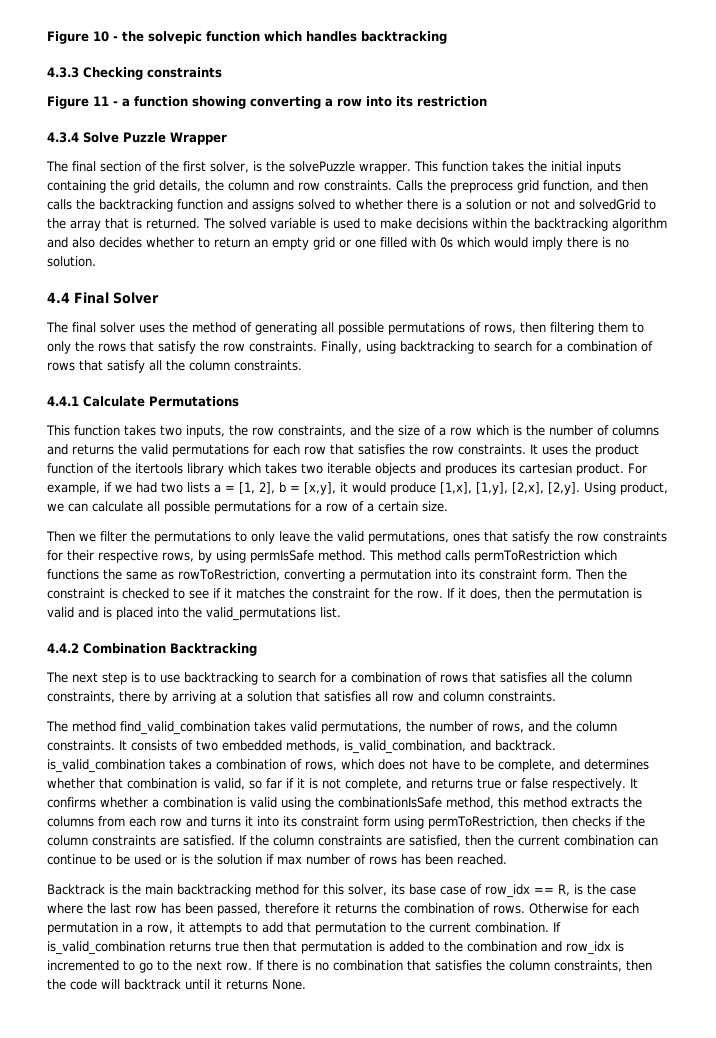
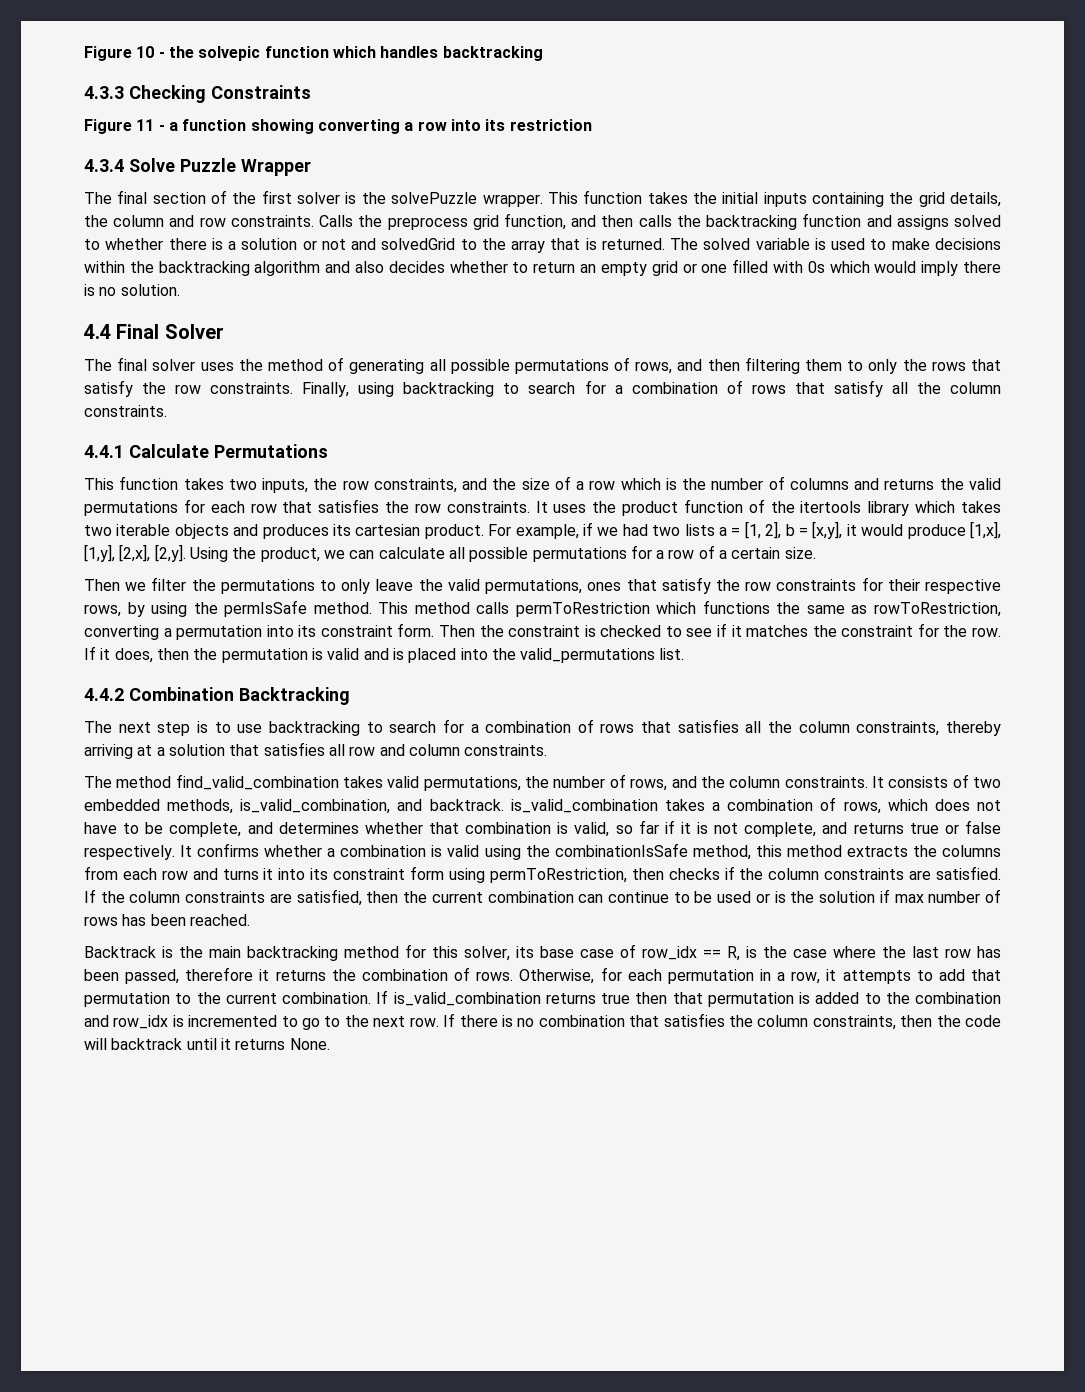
[147,67,222,78] constraints -> [210,85,311,99] Constraints
[210,161,249,173] solver, -> [297,192,341,204] solver
(516, 329) none -> [677,359,703,371] and
(616, 488) none -> [232,547,257,559] the
(246, 556) none -> [193,602,218,614] the
[119,691,168,704] there by -> [945,721,1001,736] thereby
[529,903,588,914] Otherwise -> [519,969,595,984] Otherwise,

